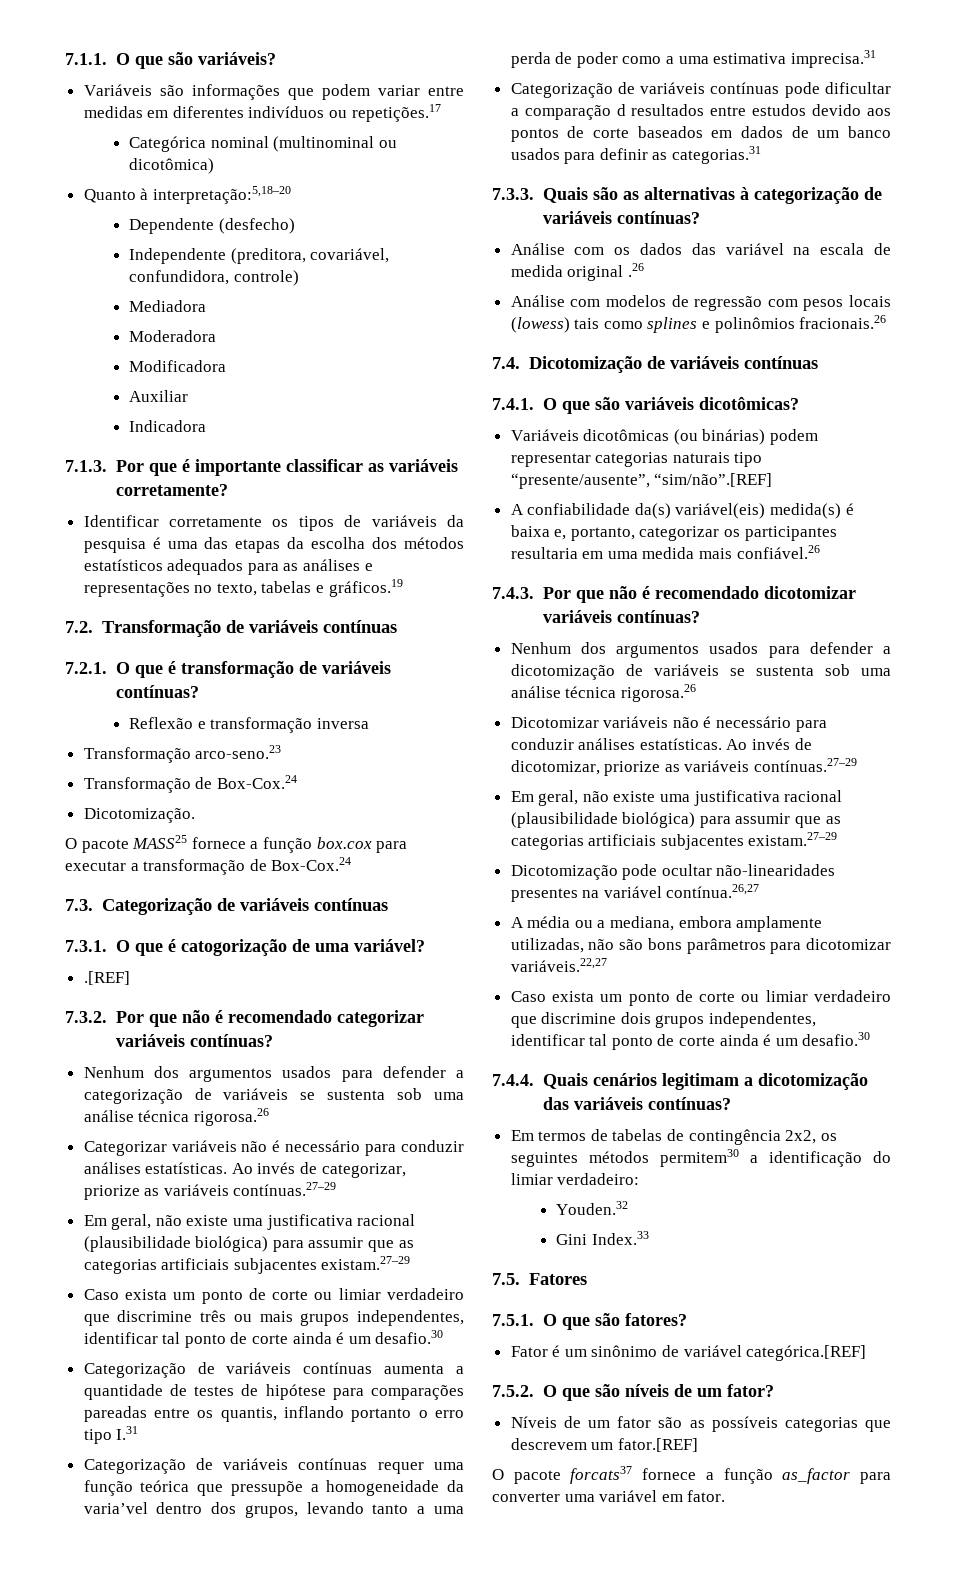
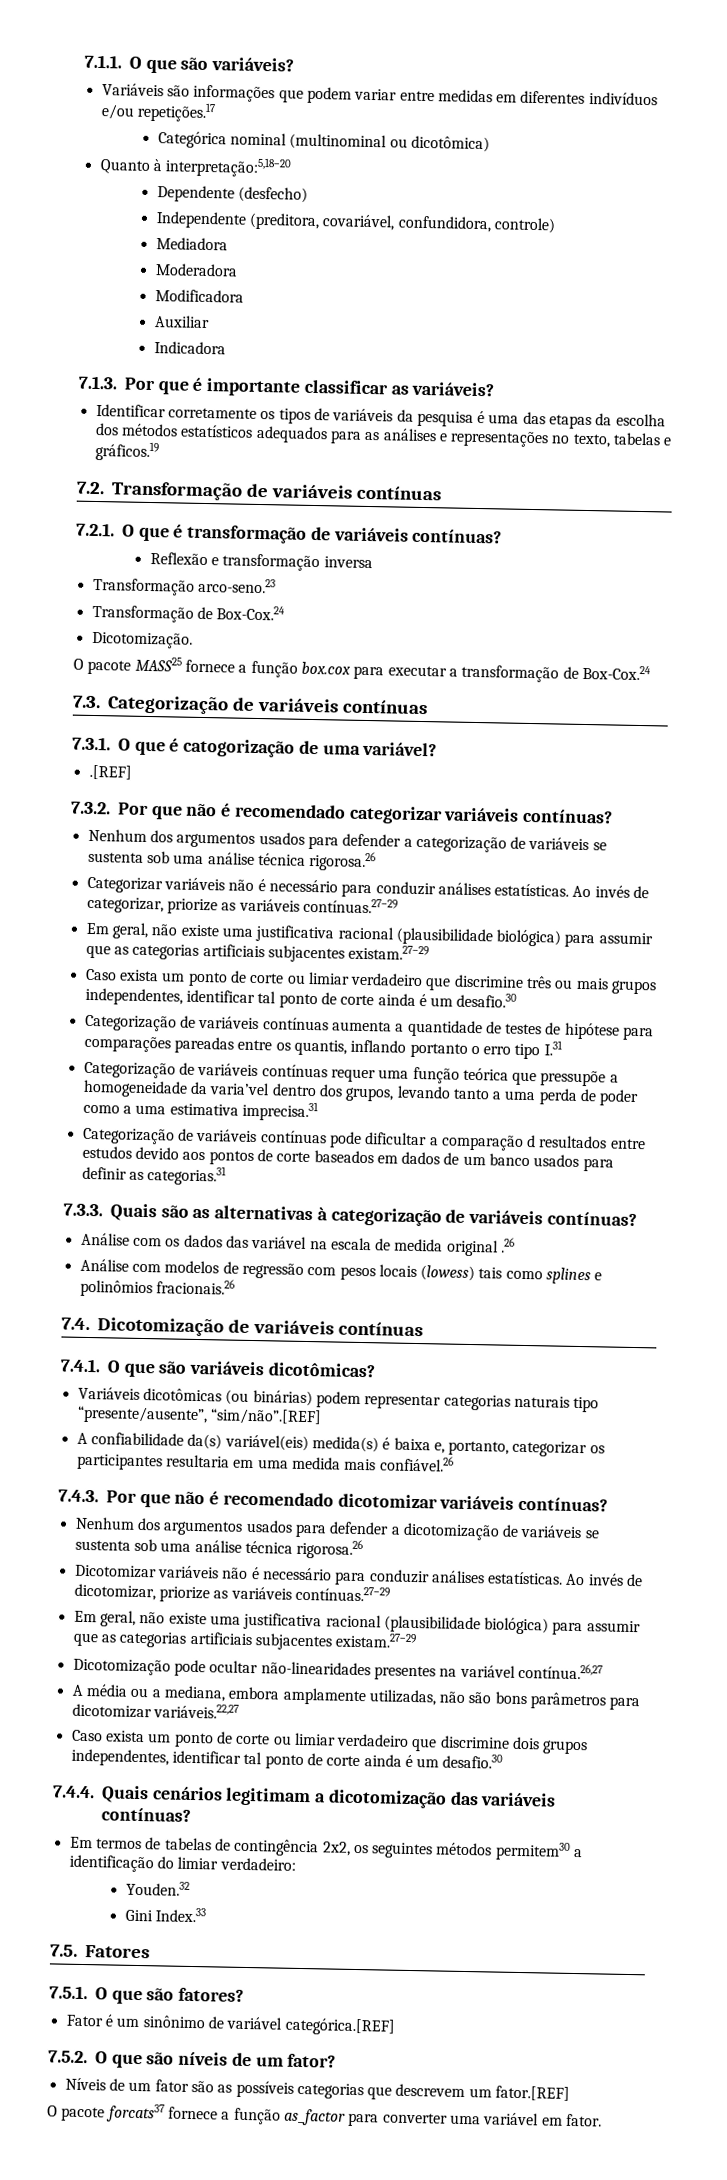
[329,110,348,118] ou -> [100,104,135,120] e/ou
[388,459,458,472] [115,484,228,496] variáveis corretamente? -> [411,381,495,397] variáveis?

